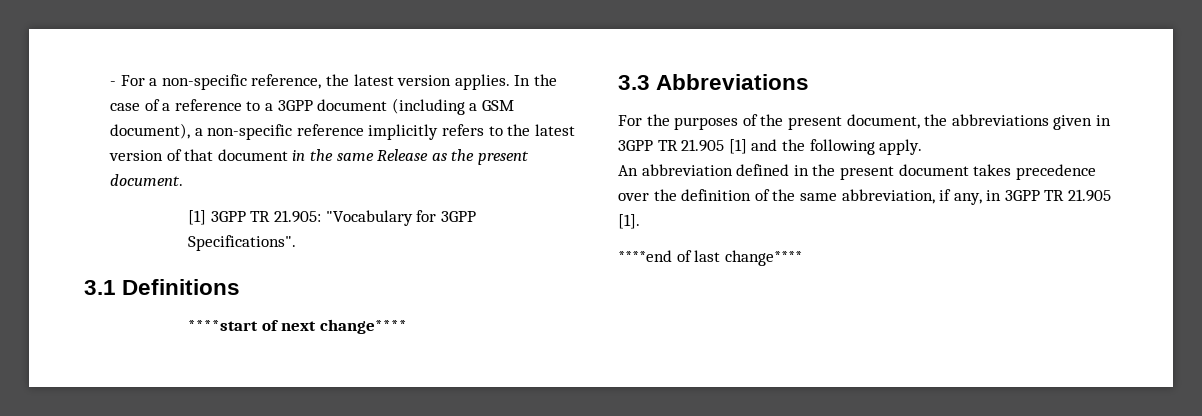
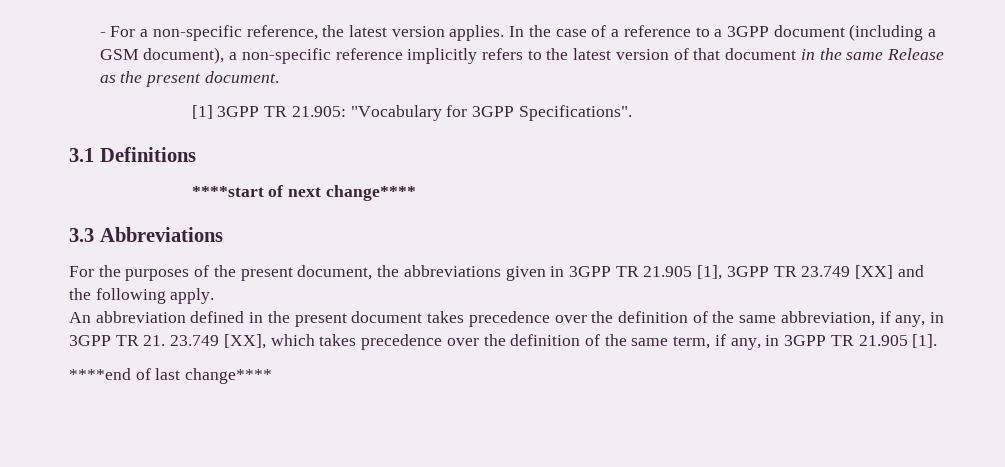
[728,139,747,154] [1] -> [697,265,894,280] [1], 3GPP TR 23.749 [XX]
(1065, 195) none -> [143,334,854,350] 21. 23.749 [XX], which takes precedence over the definition of the same term, if any, in 3GPP TR

